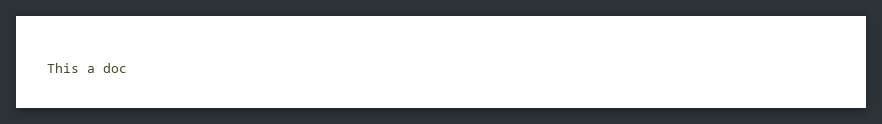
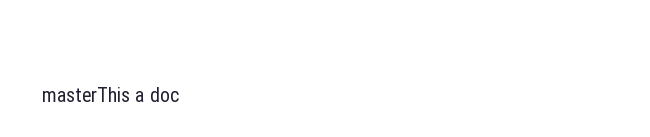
[47,63,79,73] This -> [42,87,130,102] masterThis

